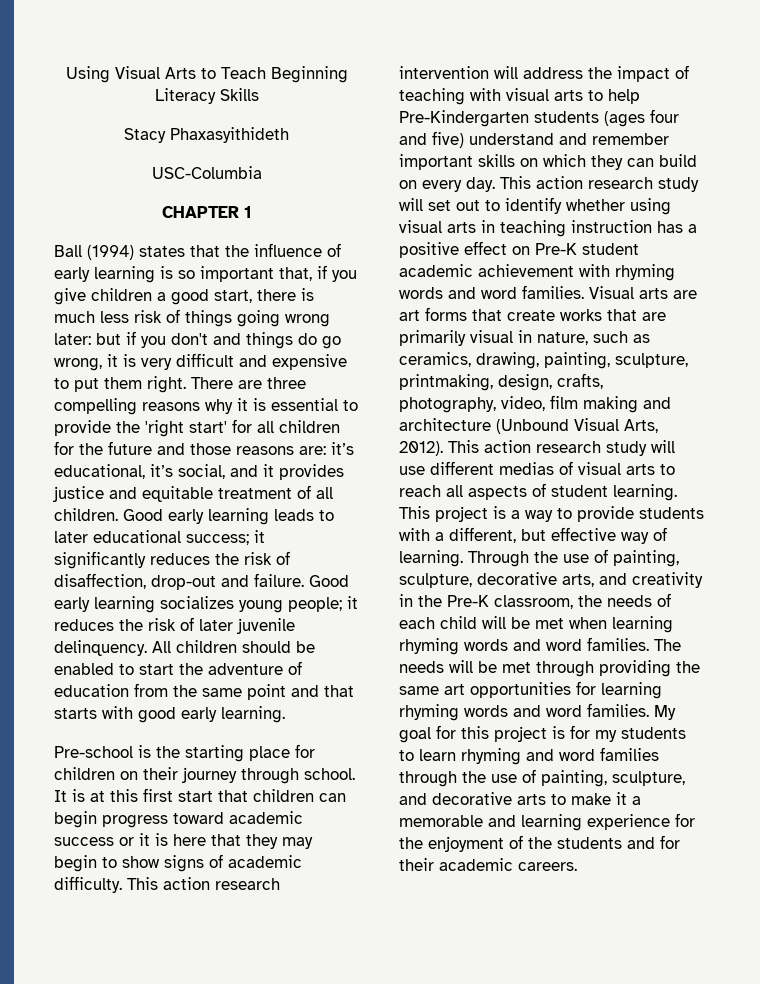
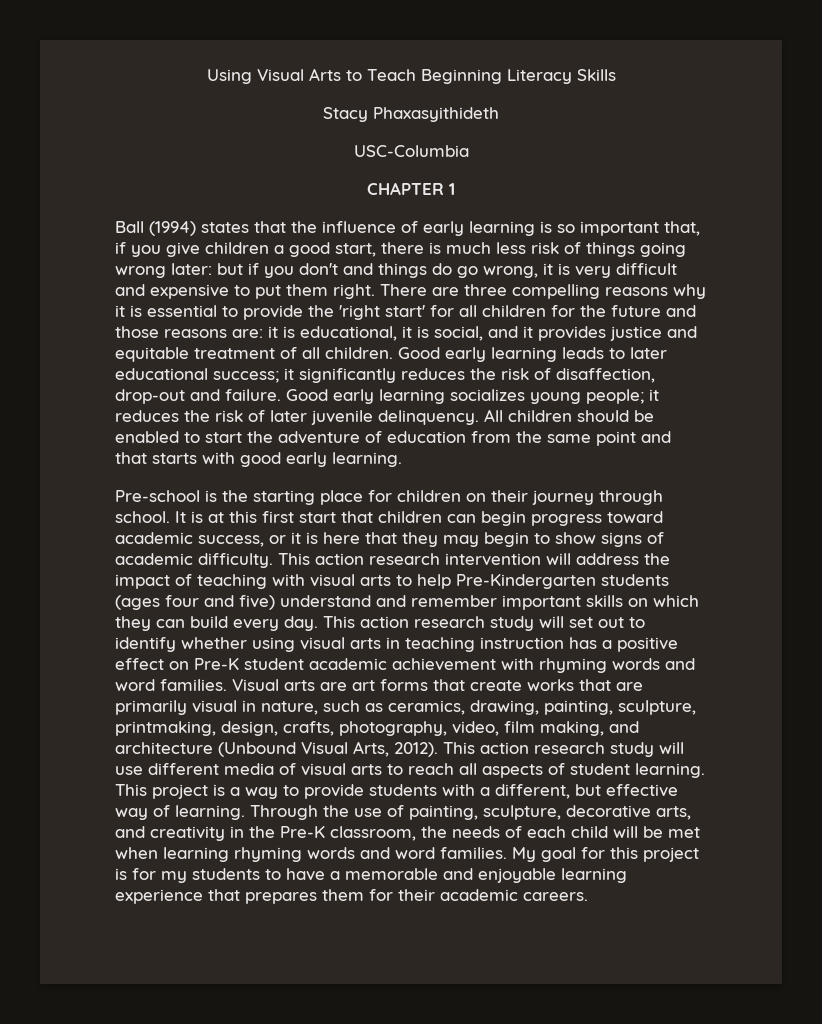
[331,442,354,455] [54,464,173,479] it’s educational, it’s -> [268,326,429,341] it is educational, it is
[54,837,114,846] success -> [198,535,264,547] success,
[399,180,417,189] on -> (228, 622) none
[583,396,638,413] making -> [540,721,604,736] making,
[499,462,554,475] medias -> [224,763,274,775] media
[654,639,681,651] [399,660,700,677] [399,681,662,699] [399,703,649,721] The needs will be met through providing the same art opportunities for learning rhyming words and word families. -> (507, 853) none
[419,747,659,765] [399,769,685,787] [399,792,627,805] learn rhyming and word families through the use of painting, sculpture, and decorative arts to make it -> [286,868,325,881] have
(516, 821) none -> [478,868,556,883] enjoyable
[675,813,695,827] [399,835,655,852] for the enjoyment of the students and -> [208,889,364,904] that prepares them

